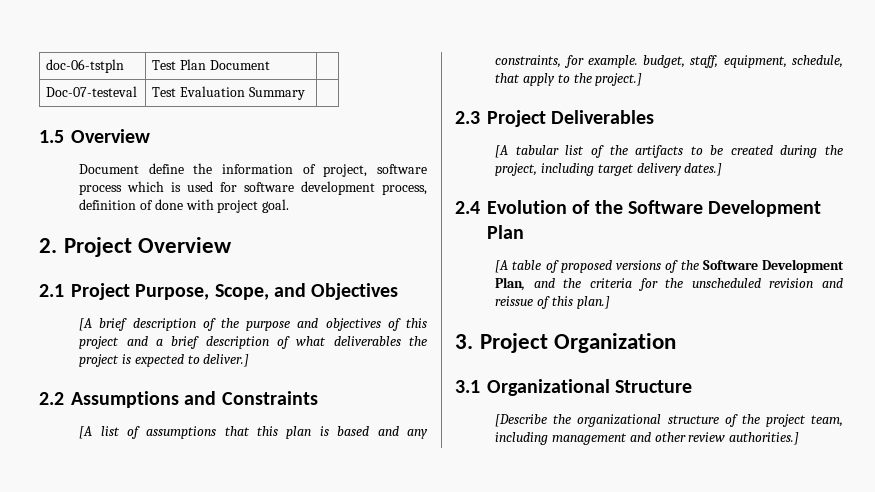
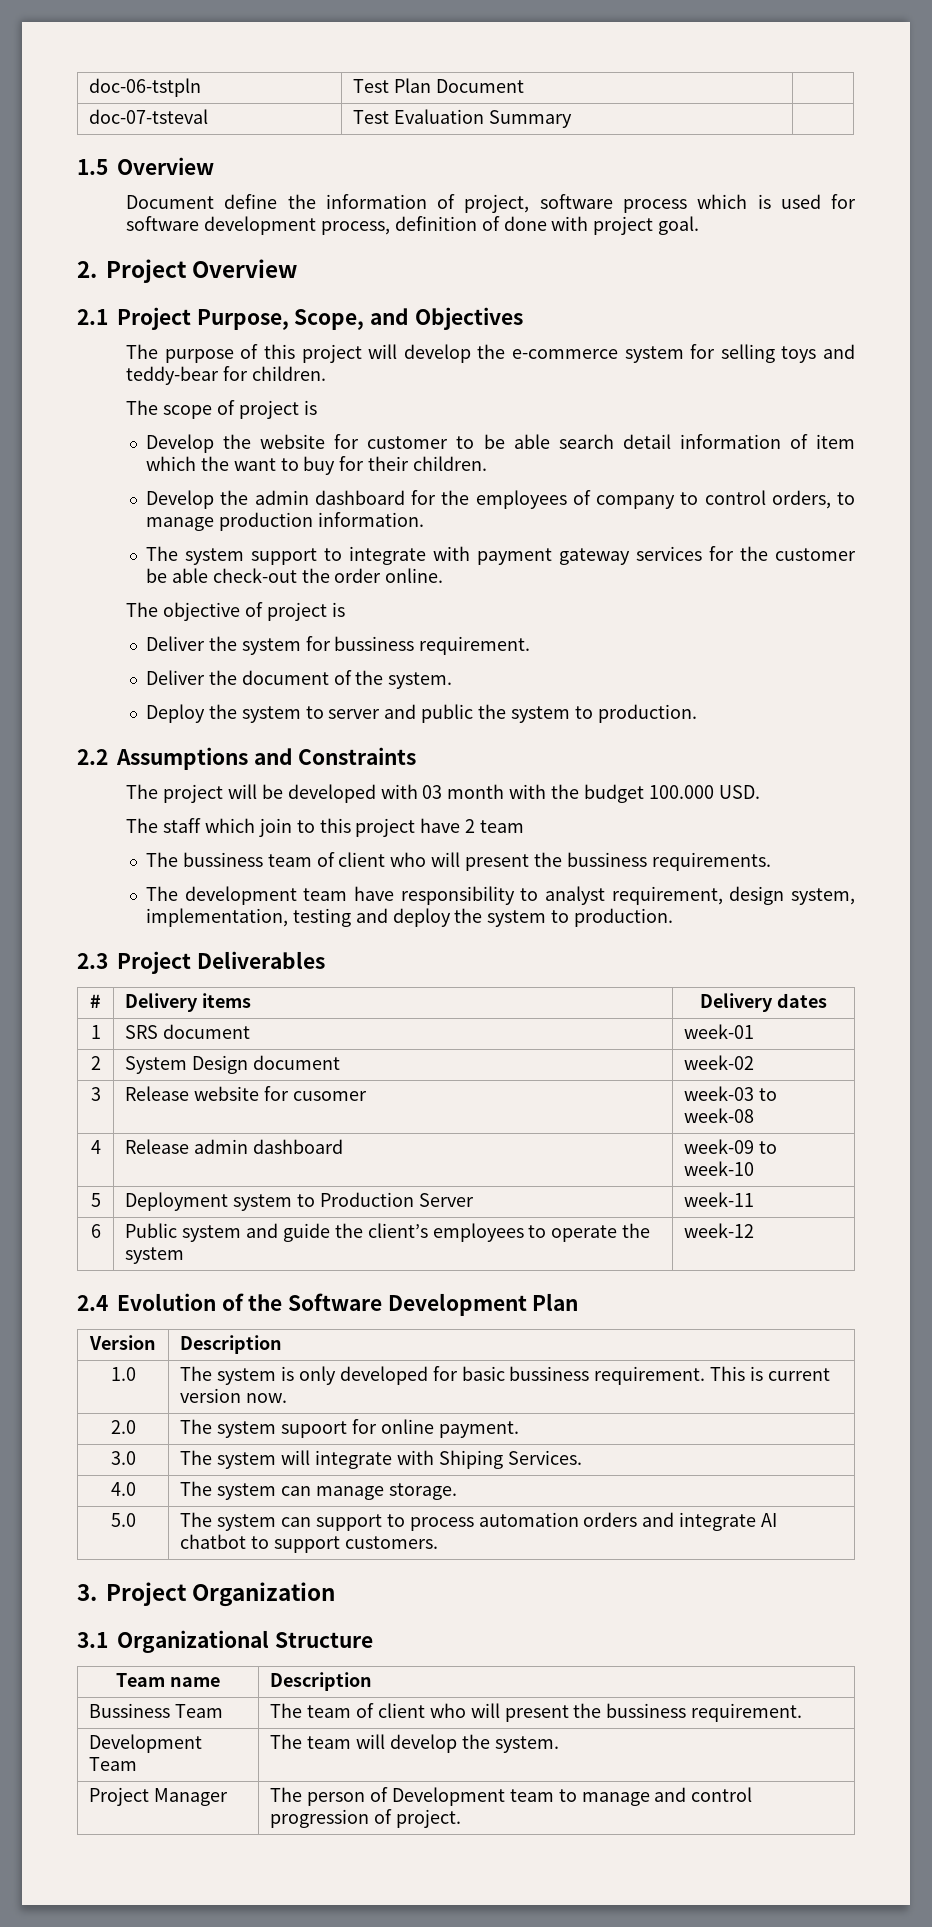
[46,86,138,97] Doc-07-testeval -> [89,109,209,124] doc-07-tsteval
[79,318,428,331] [79,336,427,349] [79,354,250,367] [39,391,318,408] [79,426,428,439] [495,55,843,68] [495,73,643,86] [455,110,655,127] [495,145,843,158] [495,163,723,176] [A brief description of the purpose and objectives of this project and a brief description of what deliverables the project is expected to deliver.] // 2.2 Assumptions and Constraints // [A list of assumptions that this plan is based and any constraints, for example. budget, staff, equipment, schedule, that apply to the project.] // 2.3 Project Deliverables // [A tabular list of the artifacts to be created during the project, including target delivery dates.] -> [126,344,856,363] [126,366,326,385] [126,400,317,419] [146,434,856,453] [146,456,488,475] [146,490,856,509] [146,512,424,531] [146,546,856,565] [146,568,444,583] [126,602,345,621] [146,636,531,655] [146,670,453,689] [146,704,697,723] [77,747,417,770] [126,784,760,803] [126,818,524,837] [146,852,771,871] [146,886,856,905] [146,908,674,927] [77,951,325,974] [90,994,101,1008] [125,993,252,1012] [700,993,827,1012] [90,1025,101,1039] [125,1024,251,1039] [684,1024,755,1039] [90,1056,101,1070] [125,1055,341,1074] [684,1055,755,1070] [90,1087,101,1101] [125,1086,368,1101] [684,1086,778,1101] [684,1108,755,1123] [90,1140,101,1154] [125,1139,344,1154] [684,1139,778,1154] [684,1161,755,1176] [90,1193,101,1207] [125,1192,474,1211] [684,1192,755,1207] [90,1224,101,1238] [125,1223,651,1242] [125,1247,185,1264] [684,1223,755,1238] The purpose of this project will develop the e-commerce system for selling toys and teddy-bear for children. // The scope of project is // Develop the website for customer to be able search detail information of item which the want to buy for their children. // Develop the admin dashboard for the employees of company to control orders, to manage production information. // The system support to integrate with payment gateway services for the customer be able check-out the order online. // The objective of project is // Deliver the system for bussiness requirement. // Deliver the document of the system. // Deploy the system to server and public the system to production. // 2.2 Assumptions and Constraints // The project will be developed with 03 month with the budget 100.000 USD. // The staff which join to this project have 2 team // The bussiness team of client who will present the bussiness requirements. // The development team have responsibility to analyst requirement, design system, implementation, testing and deploy the system to production. // 2.3 Project Deliverables // # | Delivery items | Delivery dates // 1 | SRS document | week-01 // 2 | System Design document | week-02 // 3 | Release website for cusomer | week-03 to week-08 // 4 | Release admin dashboard | week-09 to week-10 // 5 | Deployment system to Production Server | week-11 // 6 | Public system and guide the client’s employees to operate the system | week-12
[495,259,844,273] [495,277,843,291] [495,296,610,309] // [A table of proposed versions of the Software Development Plan, and the criteria for the unscheduled revision and reissue of this plan.] -> [89,1335,156,1350] [180,1335,283,1354] [110,1367,136,1381] [180,1366,830,1385] [180,1388,288,1403] [110,1420,136,1434] [180,1419,519,1438] [110,1451,136,1465] [180,1450,582,1469] [110,1482,136,1496] [180,1481,457,1500] [110,1513,136,1527] [180,1512,778,1531] [180,1534,439,1553] // Version | Description // 1.0 | The system is only developed for basic bussiness requirement. This is current version now. // 2.0 | The system supoort for online payment. // 3.0 | The system will integrate with Shiping Services. // 4.0 | The system can manage storage. // 5.0 | The system can support to process automation orders and integrate AI chatbot to support customers.
[495,414,843,427] [495,432,800,445] // [Describe the organizational structure of the project team, including management and other review authorities.] -> [116,1673,220,1687] [270,1672,373,1691] [89,1703,224,1718] [270,1703,803,1722] [89,1734,203,1753] [89,1757,138,1771] [270,1734,559,1753] [89,1787,229,1806] [270,1787,753,1806] [270,1809,462,1828] // Team name | Description // Bussiness Team | The team of client who will present the bussiness requirement. // Development Team | The team will develop the system. // Project Manager | The person of Development team to manage and control progression of project.

